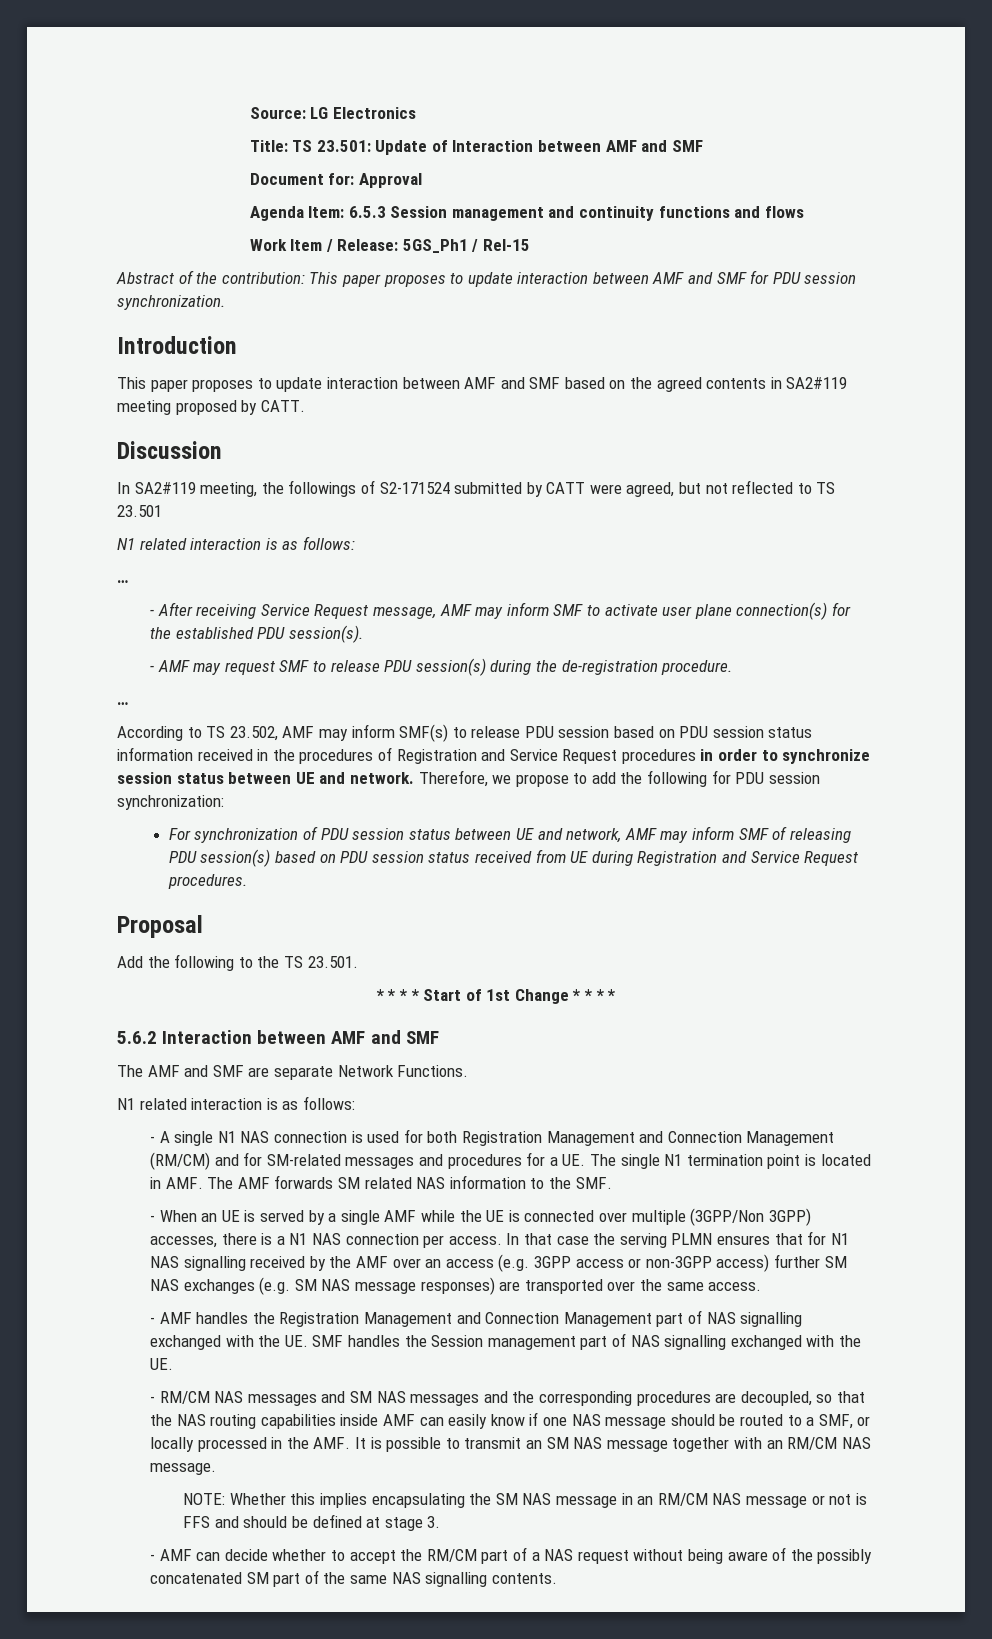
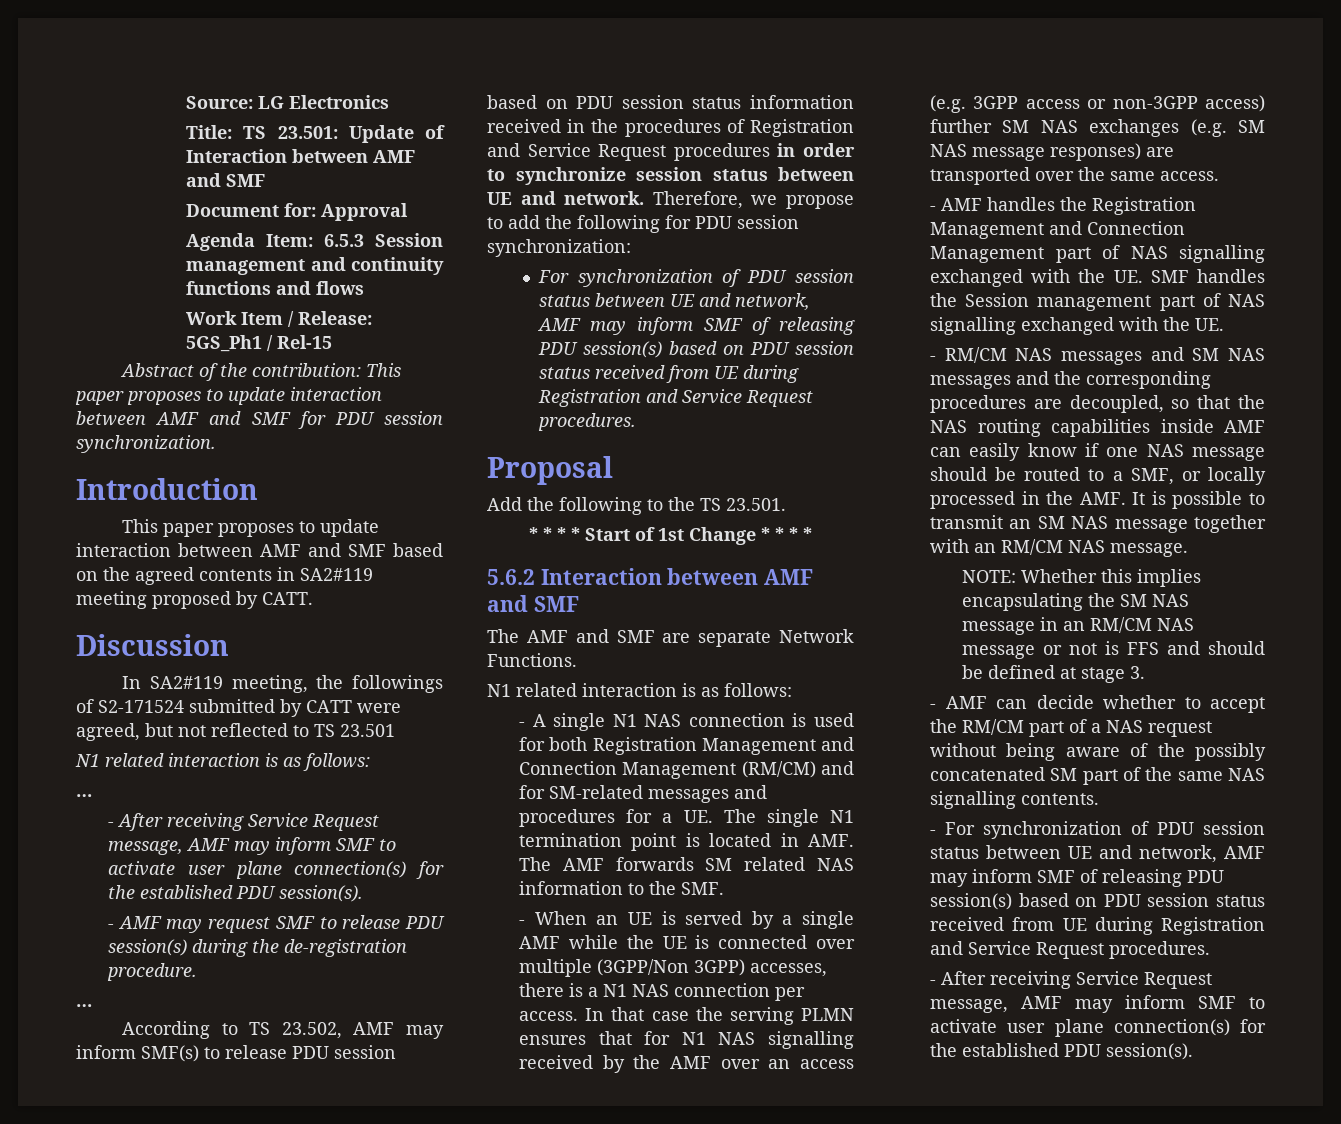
(557, 1578) none -> [930,821,1265,839] [930,845,1265,863] [930,869,1225,887] [930,893,1265,910] [930,917,1265,935] [930,941,1211,959] [930,971,1213,989] [930,995,1265,1013] [930,1019,1266,1037] [930,1043,1194,1060] // - For synchronization of PDU session status between UE and network, AMF may inform SMF of releasing PDU session(s) based on PDU session status received from UE during Registration and Service Request procedures. // - After receiving Service Request message, AMF may inform SMF to activate user plane connection(s) for the established PDU session(s).

